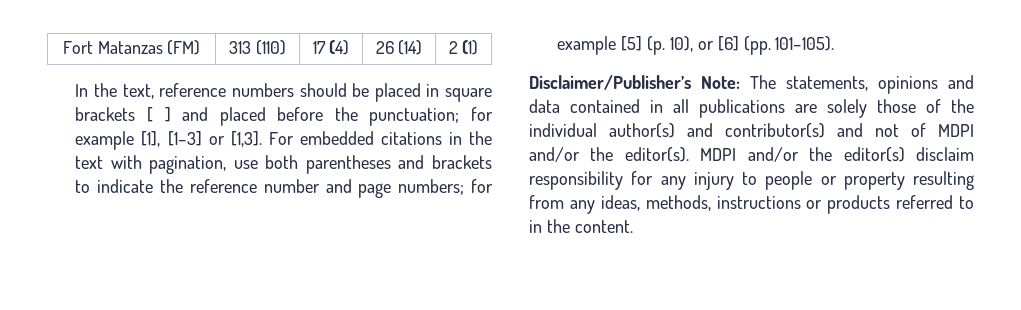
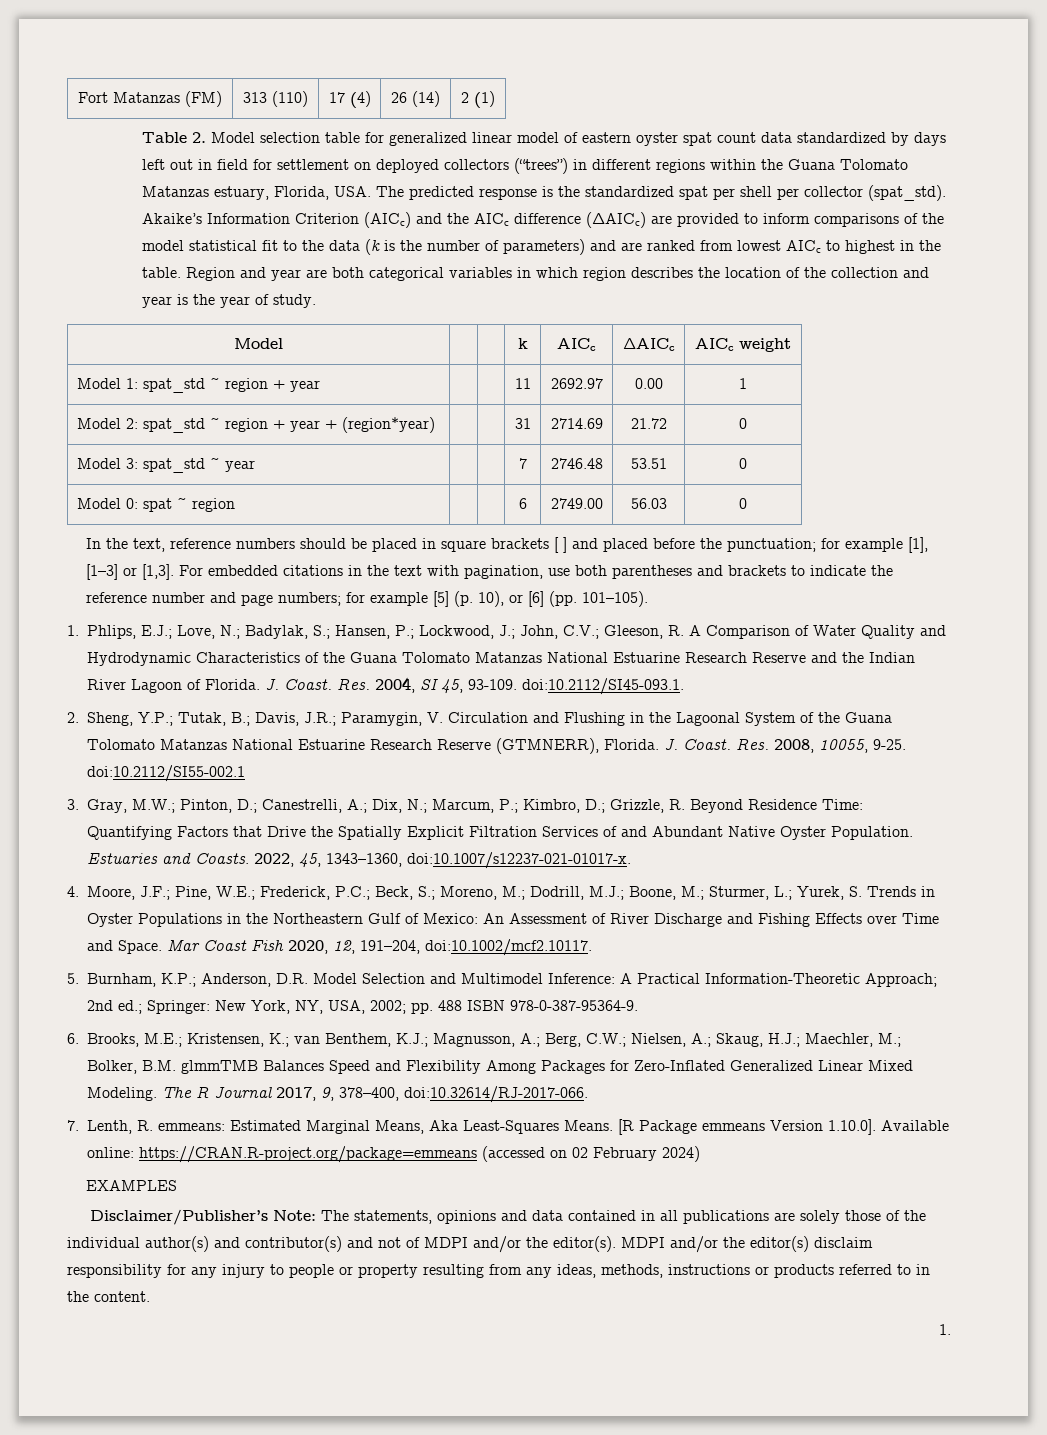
(479, 47) none -> [142,132,947,146] [142,158,909,174] [142,185,947,201] [142,212,945,228] [142,239,942,255] [142,267,930,281] [142,294,317,308] [234,338,283,349] [517,338,528,349] [557,338,596,351] [622,338,675,351] [695,338,791,352] [76,377,320,393] [514,378,531,389] [550,378,603,389] [634,378,663,389] [739,378,747,389] [76,417,435,433] [514,418,531,429] [550,418,603,429] [630,418,667,429] [739,418,747,429] [76,457,255,473] [518,458,527,469] [550,458,603,469] [630,458,667,469] [739,458,747,469] [76,497,235,512] [518,498,527,509] [550,498,603,509] [630,498,667,509] [739,498,747,509] // Table 2. Model selection table for generalized linear model of eastern oyster spat count data standardized by days left out in field for settlement on deployed collectors (“trees”) in different regions within the Guana Tolomato Matanzas estuary, Florida, USA. The predicted response is the standardized spat per shell per collector (spat_std). Akaike’s Information Criterion (AICc) and the AICc difference (ΔAICc) are provided to inform comparisons of the model statistical fit to the data (k is the number of parameters) and are ranked from lowest AICc to highest in the table. Region and year are both categorical variables in which region describes the location of the collection and year is the year of study. // Model | | | k | AICc | ΔAICc | AICc weight // Model 1: spat_std ~ region + year | | | 11 | 2692.97 | 0.00 | 1 // Model 2: spat_std ~ region + year + (region*year) | | | 31 | 2714.69 | 21.72 | 0 // Model 3: spat_std ~ year | | | 7 | 2746.48 | 53.51 | 0 // Model 0: spat ~ region | | | 6 | 2749.00 | 56.03 | 0
(835, 43) none -> [67,625,946,639] [87,652,915,666] [87,677,684,695] [67,712,892,726] [87,738,906,754] [87,765,245,782] [67,799,863,813] [87,826,913,840] [87,852,631,869] [67,886,935,900] [87,913,939,927] [87,939,592,956] [67,973,937,987] [87,1000,638,1014] [67,1033,901,1047] [87,1060,913,1074] [87,1086,588,1103] [67,1119,949,1135] [87,1146,700,1163] [85,1180,177,1191] // 1. Phlips, E.J.; Love, N.; Badylak, S.; Hansen, P.; Lockwood, J.; John, C.V.; Gleeson, R. A Comparison of Water Quality and Hydrodynamic Characteristics of the Guana Tolomato Matanzas National Estuarine Research Reserve and the Indian River Lagoon of Florida. J. Coast. Res. 2004, SI 45, 93-109. doi:10.2112/SI45-093.1. // 2. Sheng, Y.P.; Tutak, B.; Davis, J.R.; Paramygin, V. Circulation and Flushing in the Lagoonal System of the Guana Tolomato Matanzas National Estuarine Research Reserve (GTMNERR), Florida. J. Coast. Res. 2008, 10055, 9-25. doi:10.2112/SI55-002.1 // 3. Gray, M.W.; Pinton, D.; Canestrelli, A.; Dix, N.; Marcum, P.; Kimbro, D.; Grizzle, R. Beyond Residence Time: Quantifying Factors that Drive the Spatially Explicit Filtration Services of and Abundant Native Oyster Population. Estuaries and Coasts. 2022, 45, 1343–1360, doi:10.1007/s12237-021-01017-x. // 4. Moore, J.F.; Pine, W.E.; Frederick, P.C.; Beck, S.; Moreno, M.; Dodrill, M.J.; Boone, M.; Sturmer, L.; Yurek, S. Trends in Oyster Populations in the Northeastern Gulf of Mexico: An Assessment of River Discharge and Fishing Effects over Time and Space. Mar Coast Fish 2020, 12, 191–204, doi:10.1002/mcf2.10117. // 5. Burnham, K.P.; Anderson, D.R. Model Selection and Multimodel Inference: A Practical Information-Theoretic Approach; 2nd ed.; Springer: New York, NY, USA, 2002; pp. 488 ISBN 978-0-387-95364-9. // 6. Brooks, M.E.; Kristensen, K.; van Benthem, K.J.; Magnusson, A.; Berg, C.W.; Nielsen, A.; Skaug, H.J.; Maechler, M.; Bolker, B.M. glmmTMB Balances Speed and Flexibility Among Packages for Zero-Inflated Generalized Linear Mixed Modeling. The R Journal 2017, 9, 378–400, doi:10.32614/RJ-2017-066. // 7. Lenth, R. emmeans: Estimated Marginal Means, Aka Least-Squares Means. [R Package emmeans Version 1.10.0]. Available online: https://CRAN.R-project.org/package=emmeans (accessed on 02 February 2024) // EXAMPLES
(633, 226) none -> [939,1324,951,1335] // 1.

